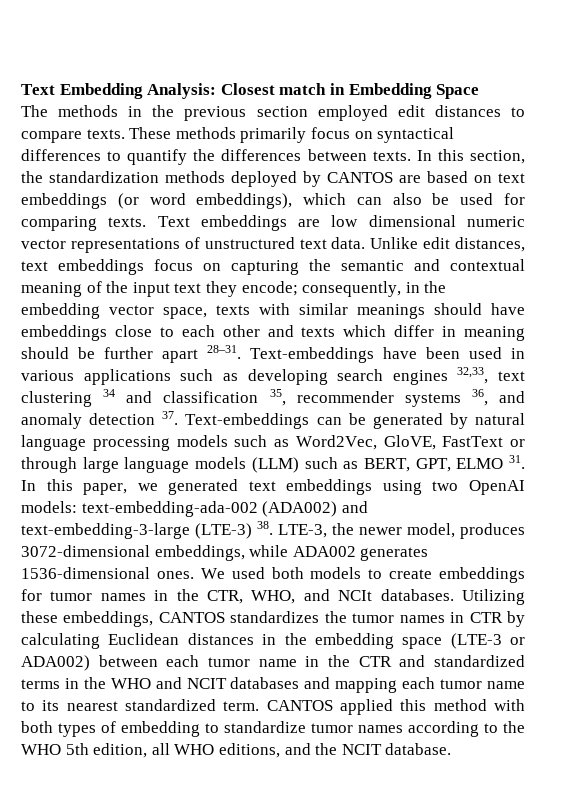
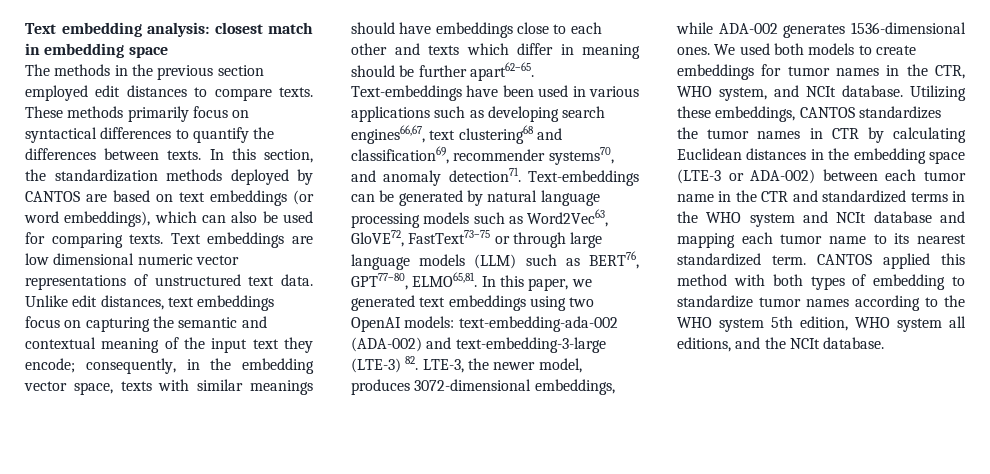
[21,83,480,99] Text Embedding Analysis: Closest match in Embedding Space -> [25,22,313,37] [25,43,168,58] Text embedding analysis: closest match in embedding space
[162,345,241,363] apart 28–31. -> [469,62,534,81] apart62–65.
[392,367,525,385] [21,389,525,407] [21,411,179,429] engines 32,33, text clustering 34 and classification 35, recommender systems 36, and anomaly detection 37. -> [351,125,562,144] [351,146,614,165] [351,167,521,186] engines66,67, text clustering68 and classification69, recommender systems70, and anomaly detection71.
[295,435,504,450] Word2Vec, GloVE, FastText -> [527,209,609,227] [351,230,491,247] Word2Vec63, GloVE72, FastText73–75
[363,455,525,472] BERT, GPT, ELMO 31. -> [589,251,639,269] [351,272,478,290] BERT76, GPT77–80, ELMO65,81.
[262,501,338,517] (ADA002) -> [351,337,422,352] (ADA-002)
[257,521,273,535] 38. -> [405,356,419,370] 82.
[292,546,356,557] ADA002 -> [718,23,778,34] ADA-002
[251,589,454,604] WHO, and NCIt databases. -> [677,85,903,101] WHO system, and NCIt database.
[21,655,90,671] ADA002) -> [750,169,816,184] ADA-002)
[155,677,300,689] and NCIT databases -> [749,211,932,227] system and NCIt database
(61, 749) none -> [719,318,764,332] system
[151,743,215,755] all WHO -> [855,316,966,332] WHO system all
[341,744,382,755] NCIT -> [789,338,820,349] NCIt

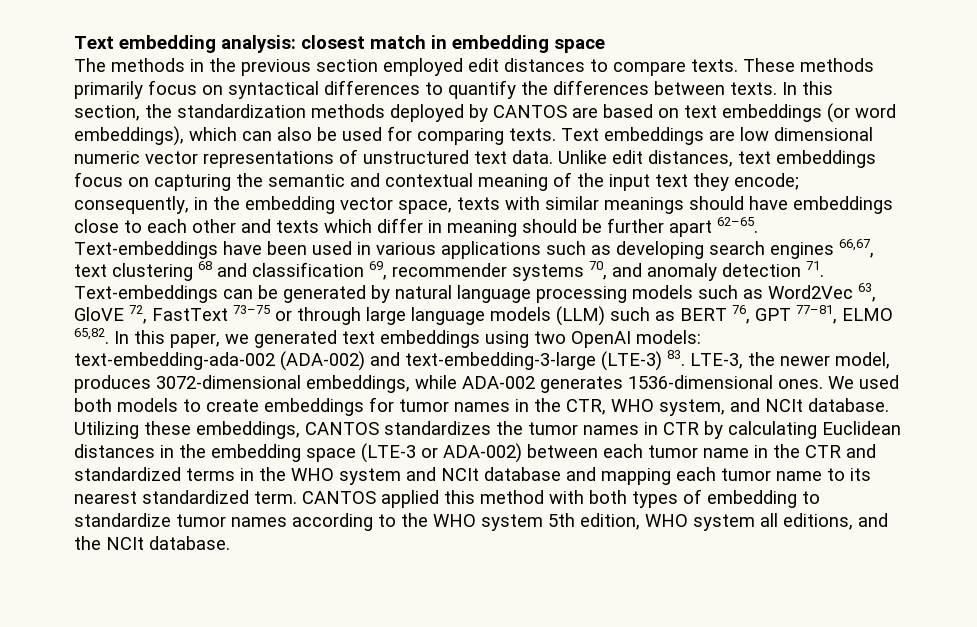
[469,62,534,81] apart62–65. -> [669,217,758,237] apart 62–65.
[351,125,562,144] [351,146,614,165] [351,167,521,186] engines66,67, text clustering68 and classification69, recommender systems70, and anomaly detection71. -> [770,239,874,259] [74,261,824,281] engines 66,67, text clustering 68 and classification 69, recommender systems 70, and anomaly detection 71.
[527,209,609,227] [351,230,491,247] Word2Vec63, GloVE72, FastText73–75 -> [768,283,876,302] [74,305,270,324] Word2Vec 63, GloVE 72, FastText 73–75
[589,251,639,269] [351,272,478,290] BERT76, GPT77–80, ELMO65,81. -> [680,305,893,324] [74,328,109,344] BERT 76, GPT 77–81, ELMO 65,82.
[405,356,419,370] 82. -> [667,350,685,366] 83.

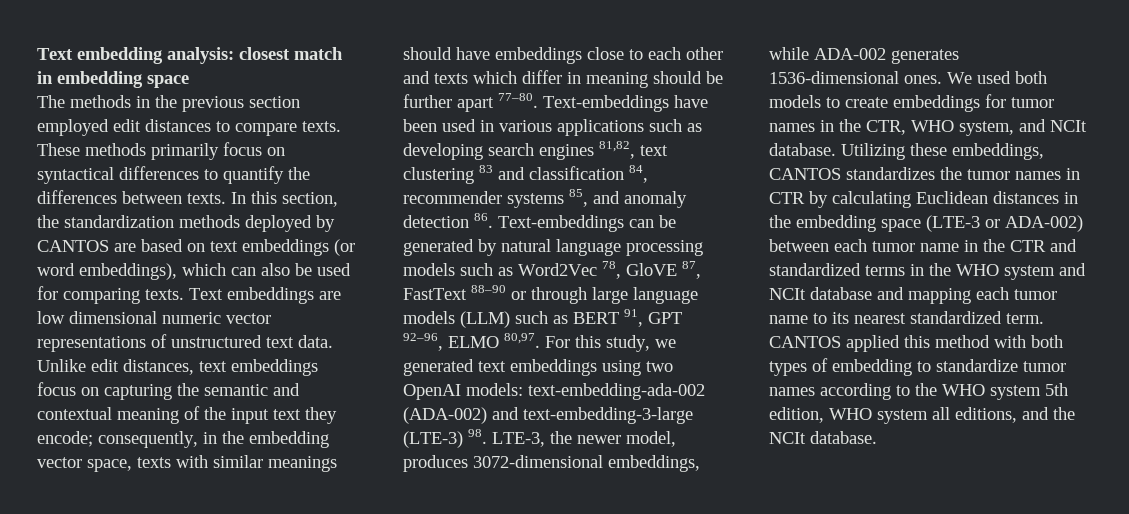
[717,217,758,233] 62–65. -> [498,93,538,108] 77–80.
[839,239,874,258] 66,67, -> [599,141,635,159] 81,82,
[198,261,212,270] 68 -> [479,165,493,173] 83
[369,261,387,280] 69, -> [629,165,648,183] 84,
[589,261,607,280] 70, -> [569,189,588,207] 85,
[806,261,824,277] 71. -> [474,213,493,228] 86.
[858,283,876,302] [74,305,270,324] 63, GloVE 72, FastText 73–75 -> [602,261,701,279] [403,285,506,300] 78, GloVE 87, FastText 88–90
[732,305,893,324] [74,328,220,348] 76, GPT 77–81, ELMO 65,82. In this paper, -> [624,309,682,327] [403,333,650,352] 91, GPT 92–96, ELMO 80,97. For this study,
[667,350,685,366] 83. -> [468,429,487,444] 98.

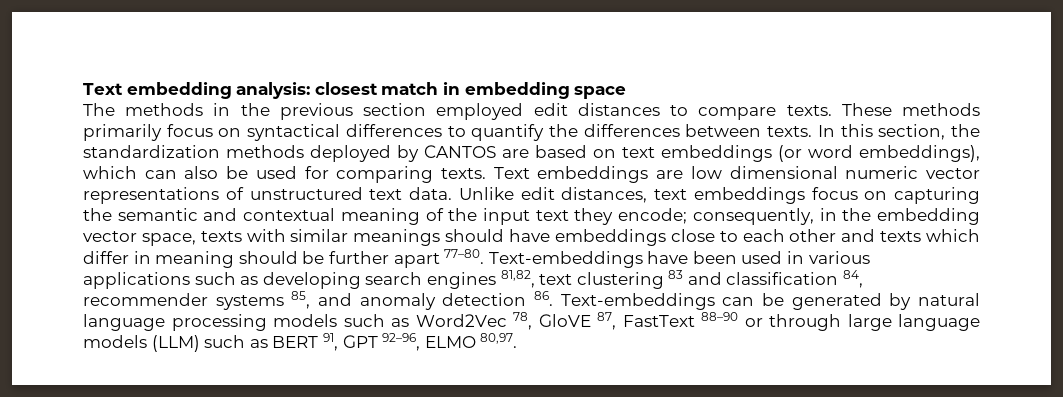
[545,335,676,352] [403,359,673,376] [403,383,705,400] [403,407,693,424] [403,429,676,448] [403,455,700,472] [769,47,959,64] [769,71,1047,84] [769,94,1054,112] [769,119,1087,136] [769,143,1044,160] [769,167,1080,180] [769,191,1078,208] [769,215,1083,232] [769,239,1077,252] [769,263,1086,280] [769,287,1057,304] [769,311,1044,324] [769,335,1063,352] [769,358,1066,376] [769,383,1068,400] [769,407,1075,424] [769,431,877,444] For this study, we generated text embeddings using two OpenAI models: text-embedding-ada-002 (ADA-002) and text-embedding-3-large (LTE-3) 98. LTE-3, the newer model, produces 3072-dimensional embeddings, while ADA-002 generates 1536-dimensional ones. We used both models to create embeddings for tumor names in the CTR, WHO system, and NCIt database. Utilizing these embeddings, CANTOS standardizes the tumor names in CTR by calculating Euclidean distances in the embedding space (LTE-3 or ADA-002) between each tumor name in the CTR and standardized terms in the WHO system and NCIt database and mapping each tumor name to its nearest standardized term. CANTOS applied this method with both types of embedding to standardize tumor names according to the WHO system 5th edition, WHO system all editions, and the NCIt database. -> (518, 340) none

